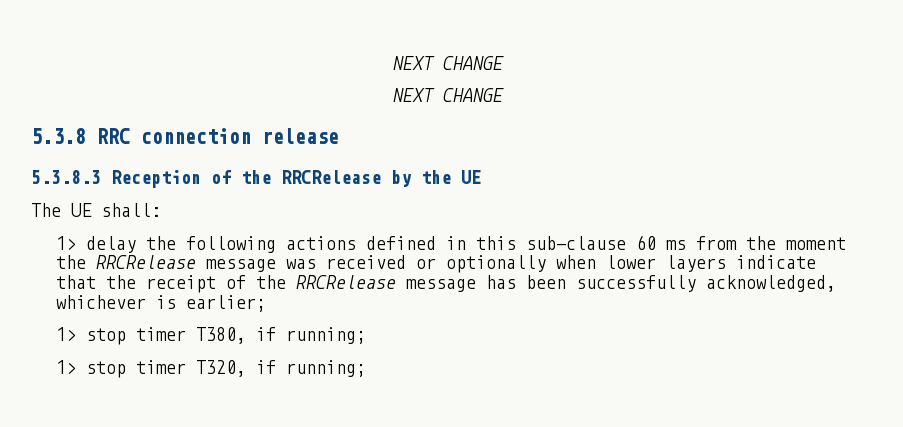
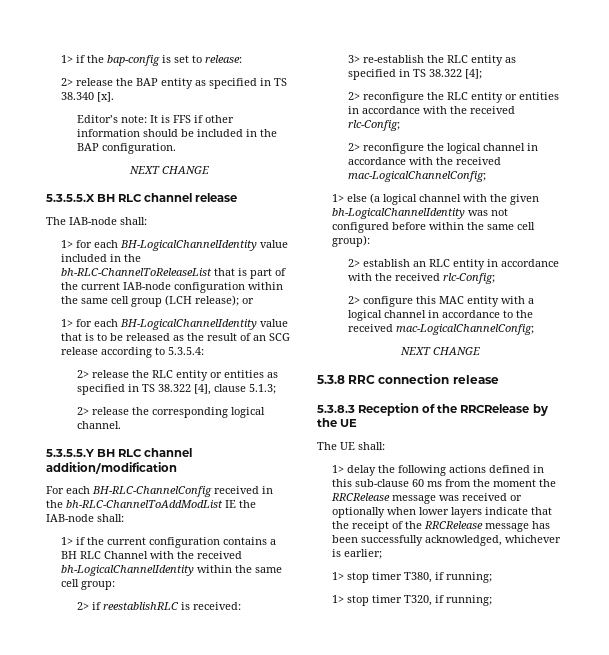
[392,56,504,70] NEXT CHANGE -> [61,55,243,66] [61,78,288,89] [61,92,115,102] [76,115,234,123] [76,129,277,137] [76,143,176,154] [128,166,209,174] [46,193,238,202] [46,217,147,225] [61,240,289,251] [61,254,142,262] [61,268,287,279] [61,282,284,293] [61,295,255,307] [61,319,289,330] [61,333,291,341] [61,347,205,358] [76,370,278,381] [76,384,276,395] [76,407,265,418] [76,421,121,429] [46,448,193,457] [46,462,177,474] [46,486,273,497] [46,500,256,508] [46,514,124,522] [61,537,277,548] [61,551,243,559] [61,565,283,576] [61,579,116,590] [76,602,241,610] [347,55,516,66] [347,69,482,80] [347,92,559,103] [347,106,515,114] [347,120,400,131] [347,143,538,154] [347,157,501,165] [347,171,486,182] [332,193,540,205] [332,208,509,219] [332,222,536,233] [332,235,371,247] [347,259,559,270] [347,273,495,284] [347,296,534,307] [347,310,533,321] [347,324,534,335] 1> if the bap-config is set to release: // 2> release the BAP entity as specified in TS 38.340 [x]. // Editor’s note: It is FFS if other information should be included in the BAP configuration. // NEXT CHANGE // 5.3.5.5.X BH RLC channel release // The IAB-node shall: // 1> for each BH-LogicalChannelIdentity value included in the bh-RLC-ChannelToReleaseList that is part of the current IAB-node configuration within the same cell group (LCH release); or // 1> for each BH-LogicalChannelIdentity value that is to be released as the result of an SCG release according to 5.3.5.4: // 2> release the RLC entity or entities as specified in TS 38.322 [4], clause 5.1.3; // 2> release the corresponding logical channel. // 5.3.5.5.Y BH RLC channel addition/modification // For each BH-RLC-ChannelConfig received in the bh-RLC-ChannelToAddModList IE the IAB-node shall: // 1> if the current configuration contains a BH RLC Channel with the received bh-LogicalChannelIdentity within the same cell group: // 2> if reestablishRLC is received: // 3> re-establish the RLC entity as specified in TS 38.322 [4]; // 2> reconfigure the RLC entity or entities in accordance with the received rlc-Config; // 2> reconfigure the logical channel in accordance with the received mac-LogicalChannelConfig; // 1> else (a logical channel with the given bh-LogicalChannelIdentity was not configured before within the same cell group): // 2> establish an RLC entity in accordance with the received rlc-Config; // 2> configure this MAC entity with a logical channel in accordance to the received mac-LogicalChannelConfig;

